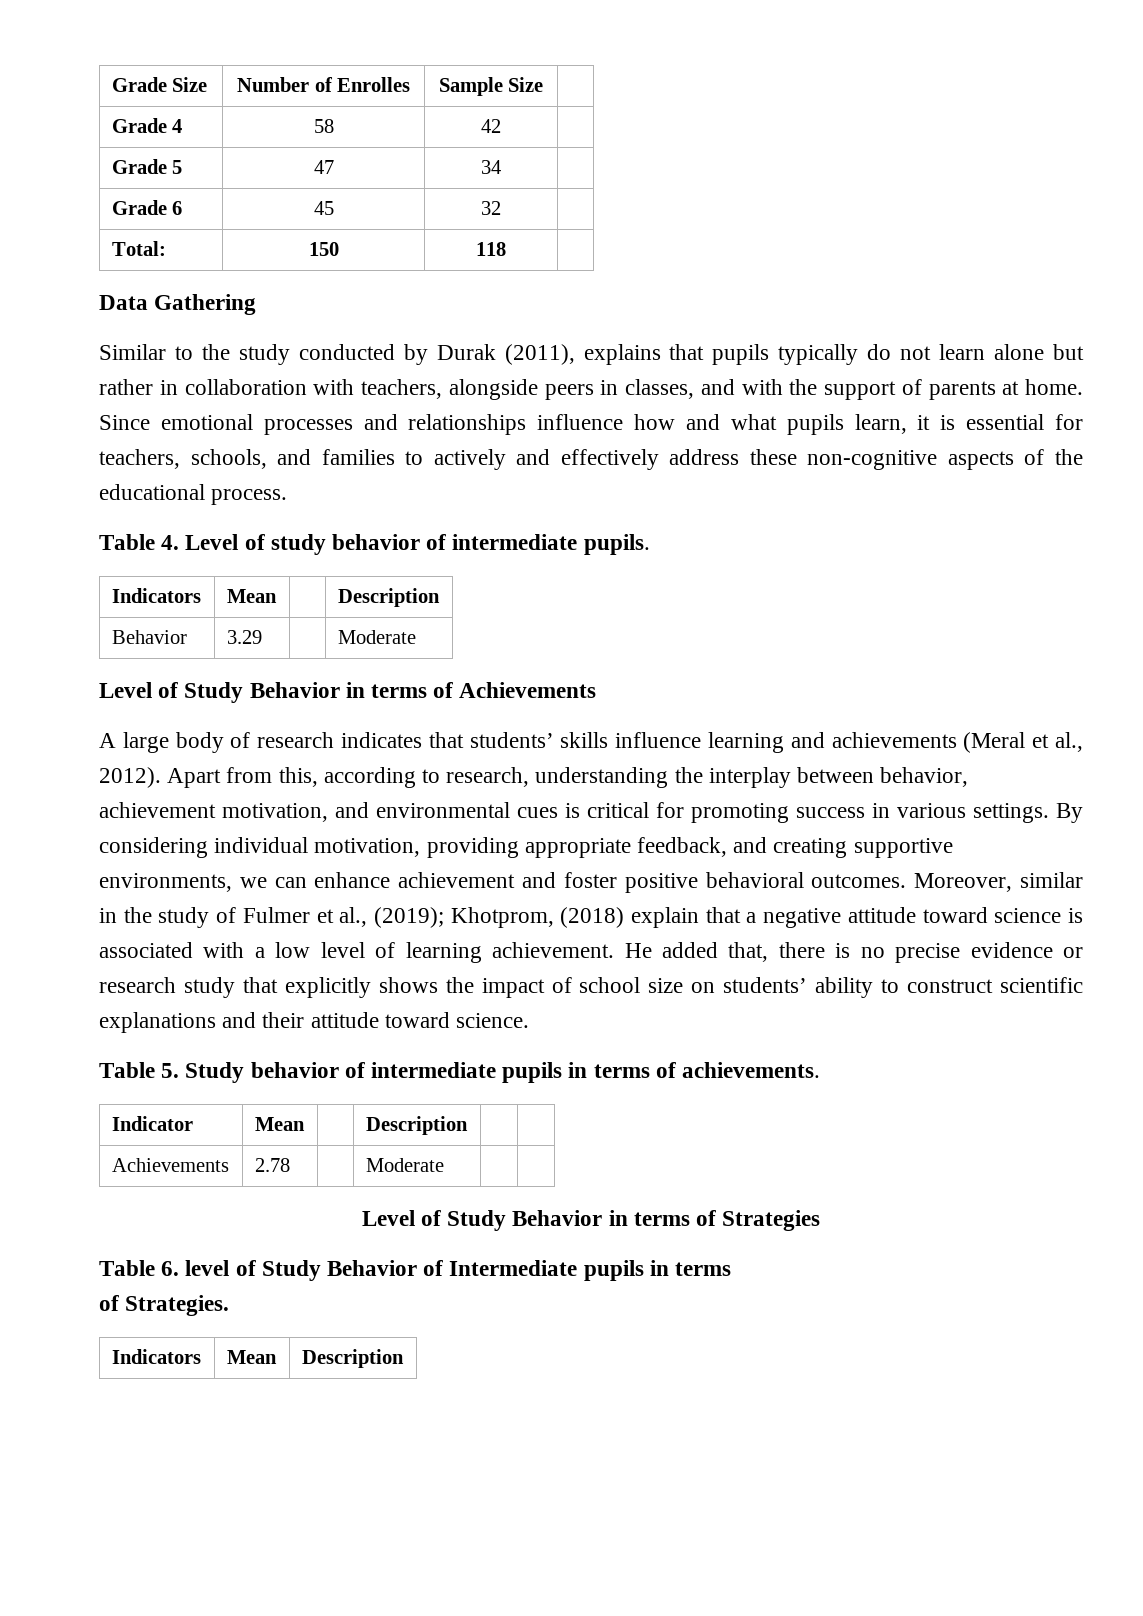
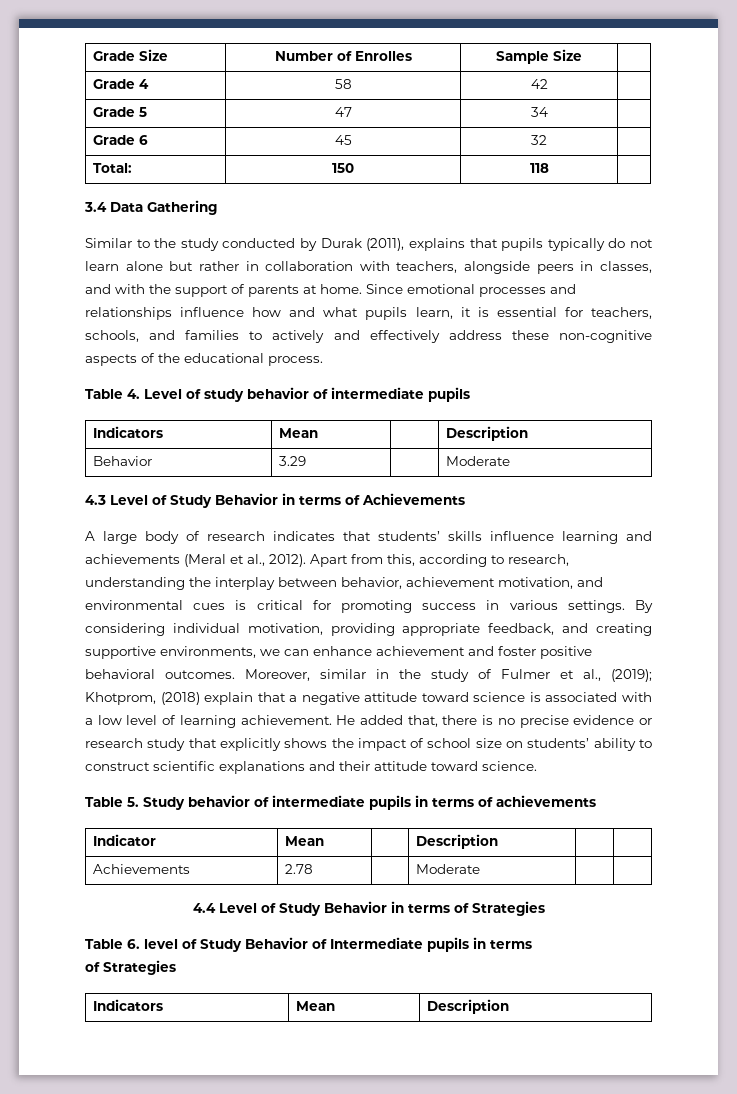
(506, 249) none -> [84,202,107,212] 3.4
[583,534,650,555] pupils. -> [428,387,470,402] pupils
(416, 637) none -> [85,495,106,505] 4.3
[682,1062,821,1078] achievements. -> [496,795,596,807] achievements
(444, 1165) none -> [192,903,216,913] 4.4
[125,1295,230,1316] Strategies. -> [103,960,176,975] Strategies

